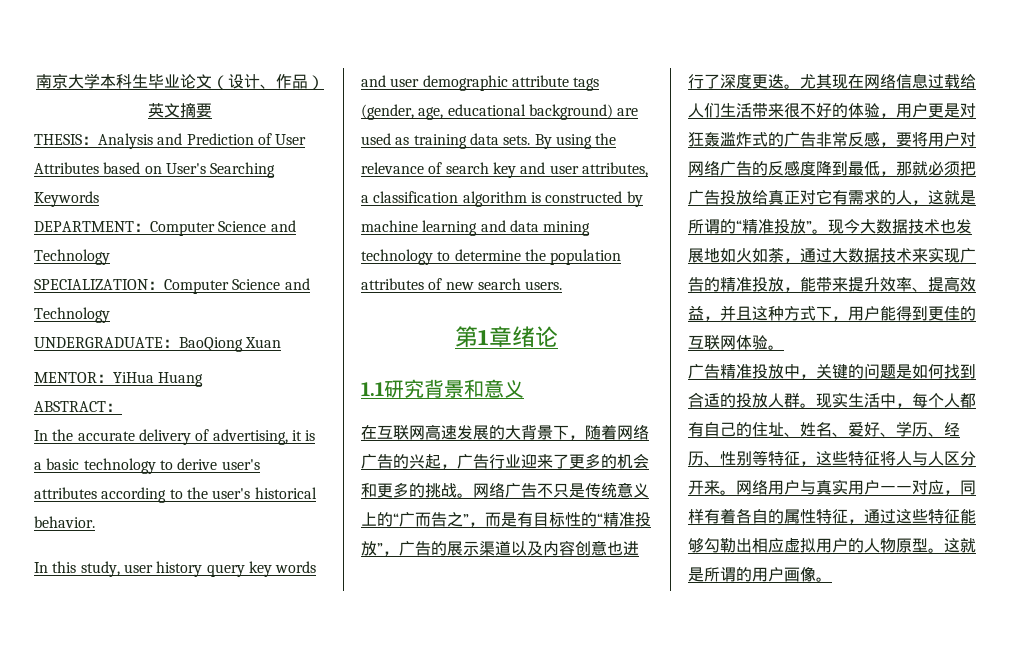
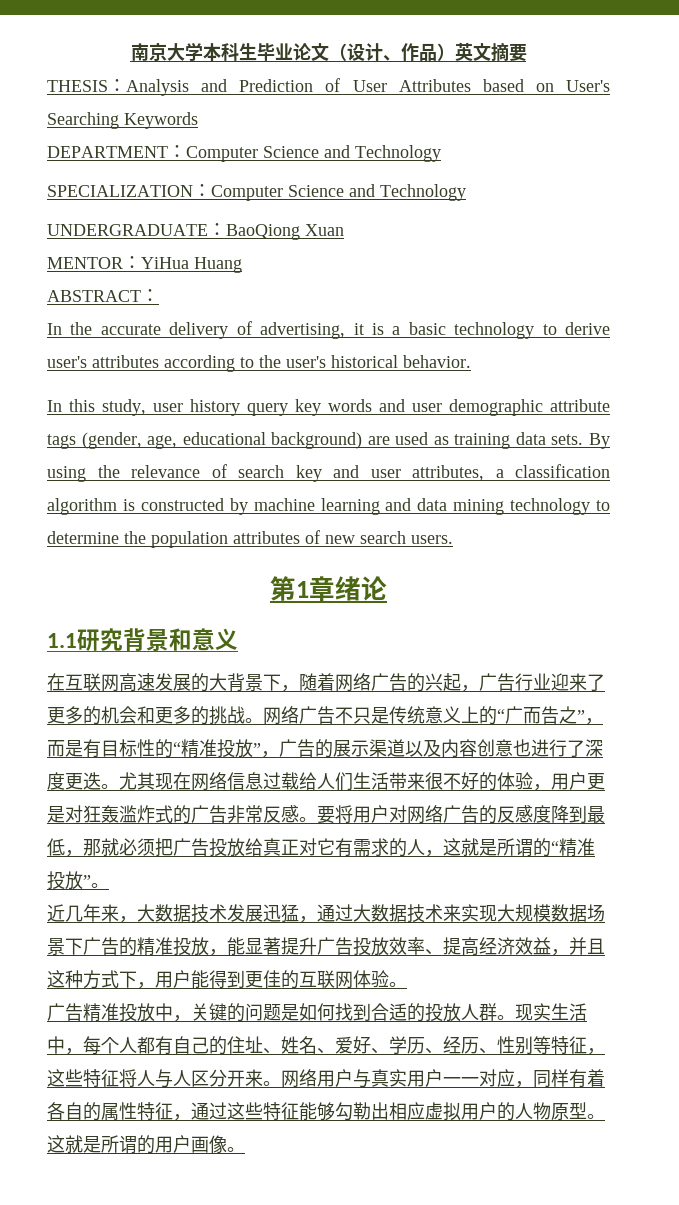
[880,142,896,147] ， -> [299,817,317,822] 。
[828,219,972,234] [688,248,784,263] 现今大数据技术也发展地如火如荼 -> [47,904,299,923] // 近几年来，大数据技术发展迅猛
(960, 255) none -> [497,904,605,922] [47,938,83,955] 大规模数据场景下
[816,277,880,292] 带来提升 -> [245,937,389,956] 显著提升广告投放
(960, 284) none -> [479,937,515,955] 经济

